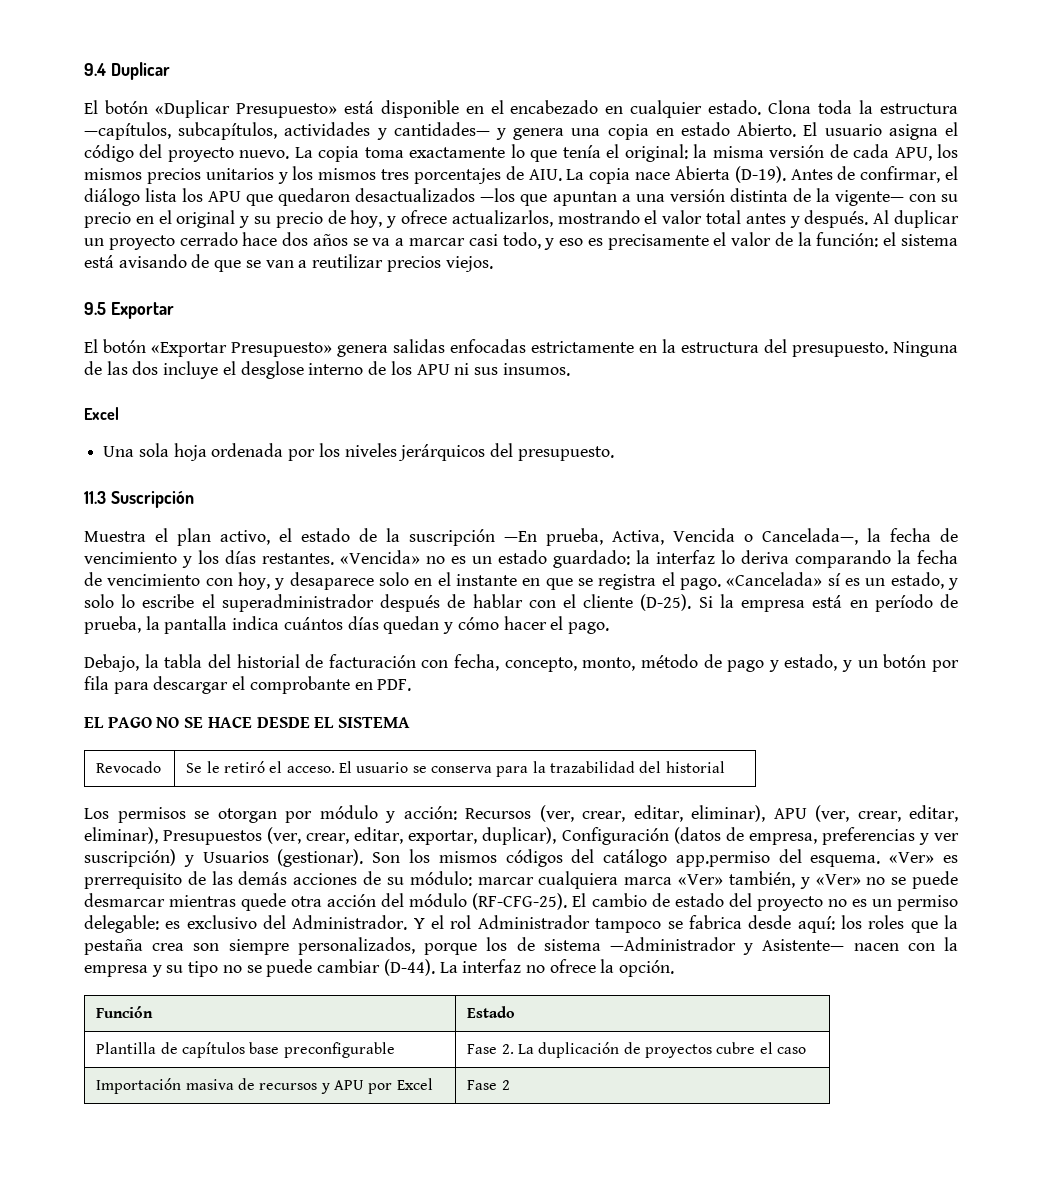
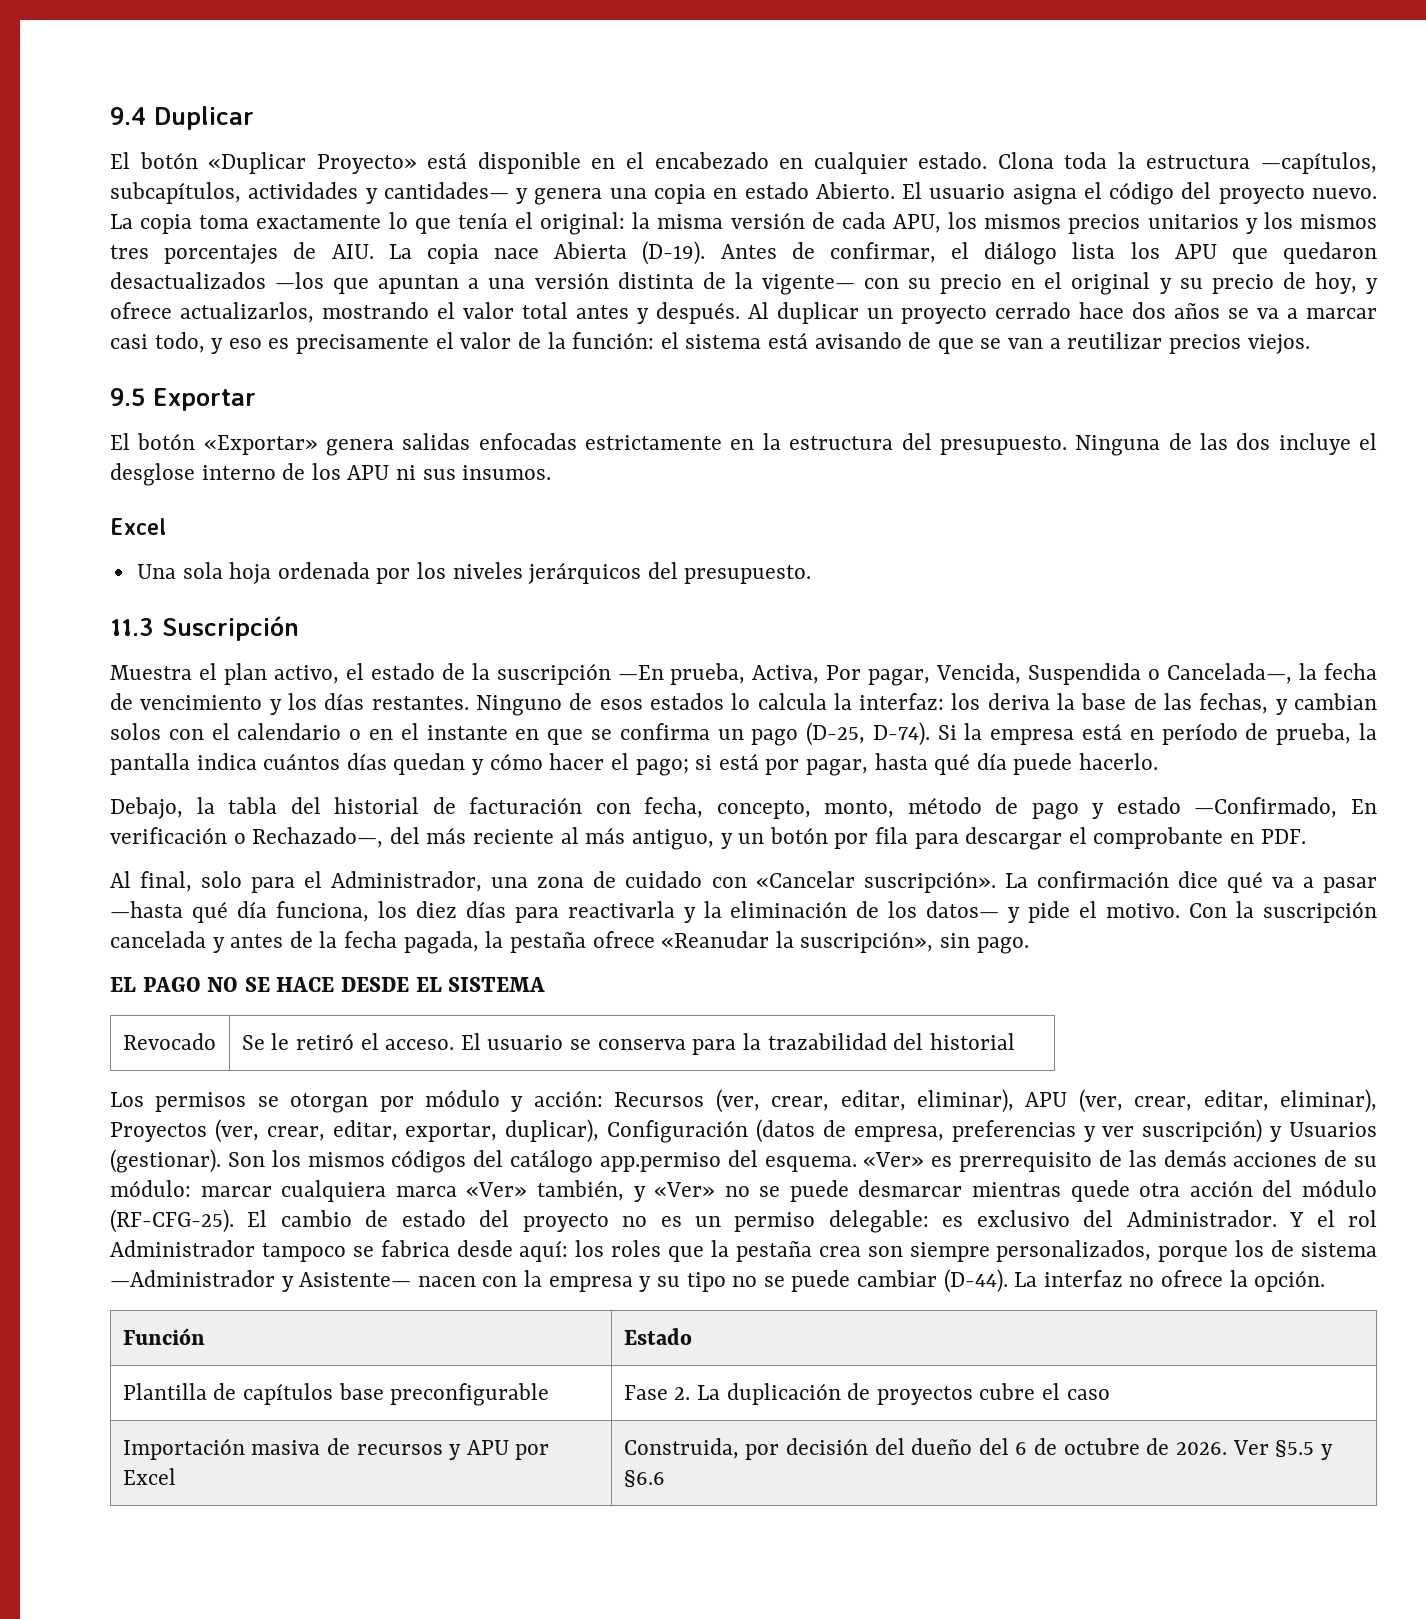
[235,103,337,118] Presupuesto» -> [316,154,417,174] Proyecto»
[151,342,332,357] «Exportar Presupuesto» -> [203,435,318,455] «Exportar»
[673,528,735,542] Vencida -> [826,663,1142,686] Por pagar, Vencida, Suspendida
[340,550,958,568] [84,572,409,590] «Vencida» no es un estado guardado: la interfaz lo deriva comparando la fecha de vencimiento con hoy, y desaparece solo -> [475,693,1378,716] [110,723,362,740] Ninguno de esos estados lo calcula la interfaz: los deriva la base de las fechas, y cambian solos con el calendario o
[598,572,959,590] [84,594,692,612] registra el pago. «Cancelada» sí es un estado, y solo lo escribe el superadministrador después de hablar con el cliente (D-25). -> [619,722,930,746] confirma un pago (D-25, D-74).
[567,622,609,634] pago. -> [635,753,1159,776] pago; si está por pagar, hasta qué día puede hacerlo.
[784,654,838,671] estado, -> [1116,797,1377,818] [110,827,714,850] estado —Confirmado, En verificación o Rechazado—, del más reciente al más antiguo,
(412, 685) none -> [110,871,1377,893] [110,901,1378,923] [110,931,1029,954] // Al final, solo para el Administrador, una zona de cuidado con «Cancelar suscripción». La confirmación dice qué va a pasar —hasta qué día funciona, los diez días para reactivarla y la eliminación de los datos— y pide el motivo. Con la suscripción cancelada y antes de la fecha pagada, la pestaña ofrece «Reanudar la suscripción», sin pago.
[163,830,263,845] Presupuestos -> [110,1122,207,1142] Proyectos
[467,1080,510,1090] Fase 2 -> [623,1438,1333,1460] [623,1470,665,1488] Construida, por decisión del dueño del 6 de octubre de 2026. Ver §5.5 y §6.6

